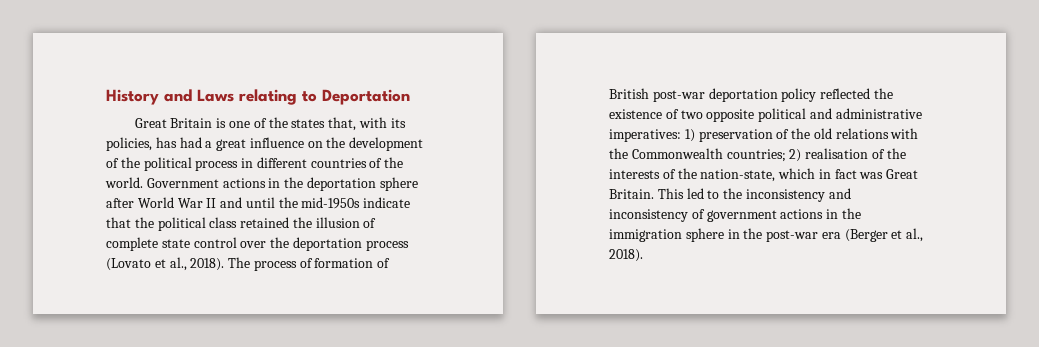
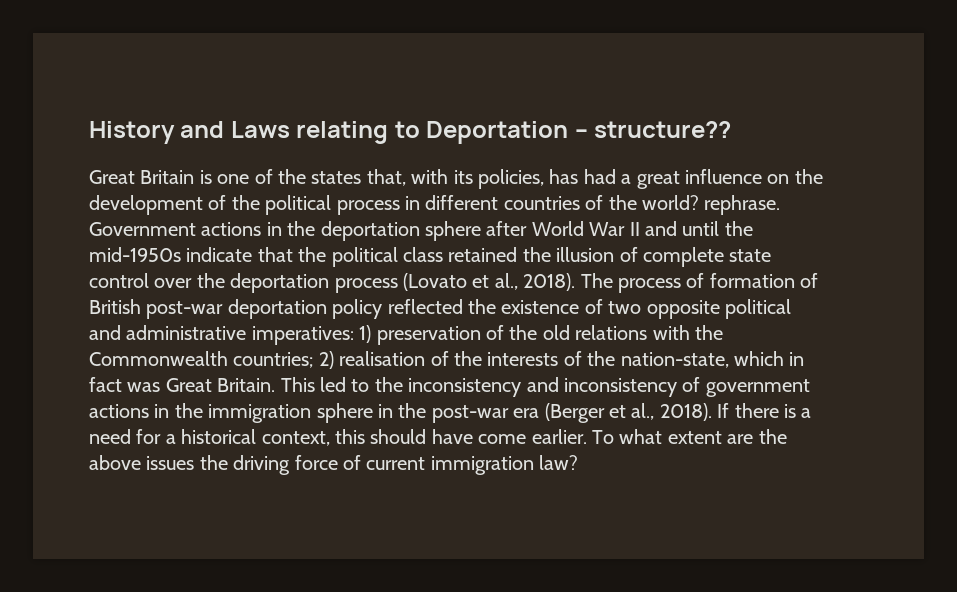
(410, 97) none -> [574,121,732,138] – structure??
[105,177,143,188] world. -> [641,195,781,215] world? rephrase.
(643, 255) none -> [717,403,812,418] [89,429,787,446] [89,455,579,475] If there is a need for a historical context, this should have come earlier. To what extent are the above issues the driving force of current immigration law?

